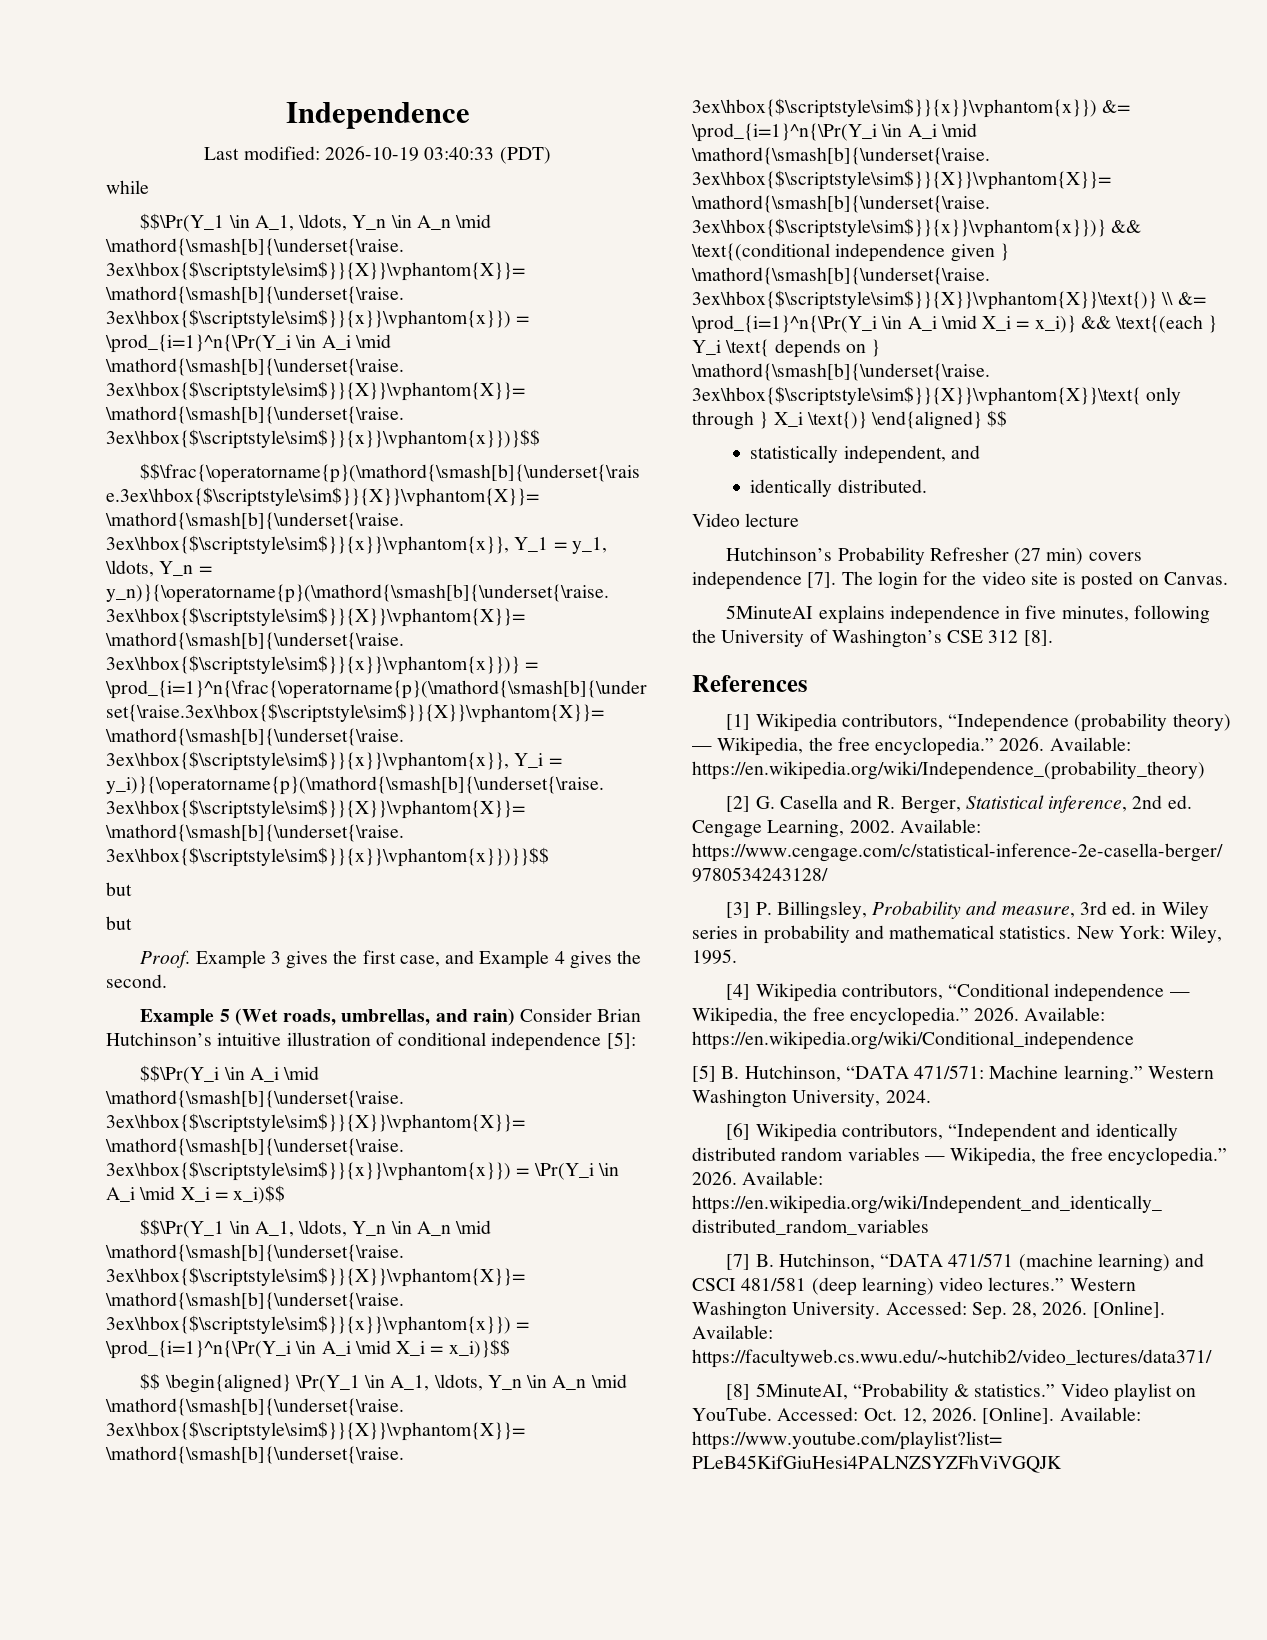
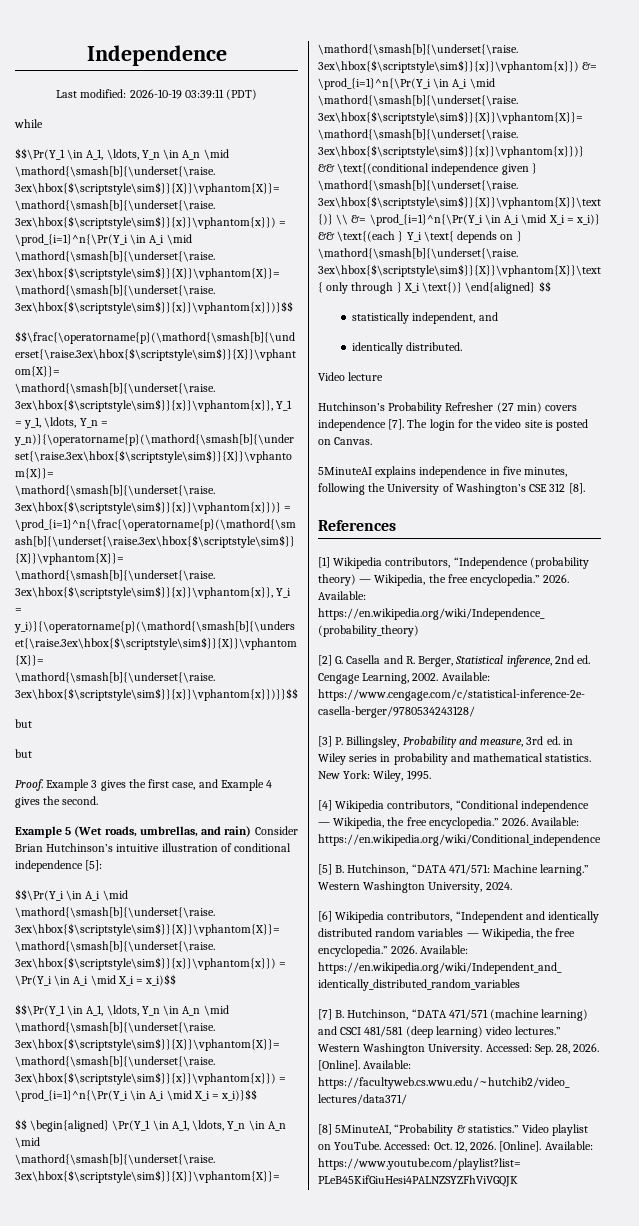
[424,147,495,160] 03:40:33 -> [184,89,224,99] 03:39:11

